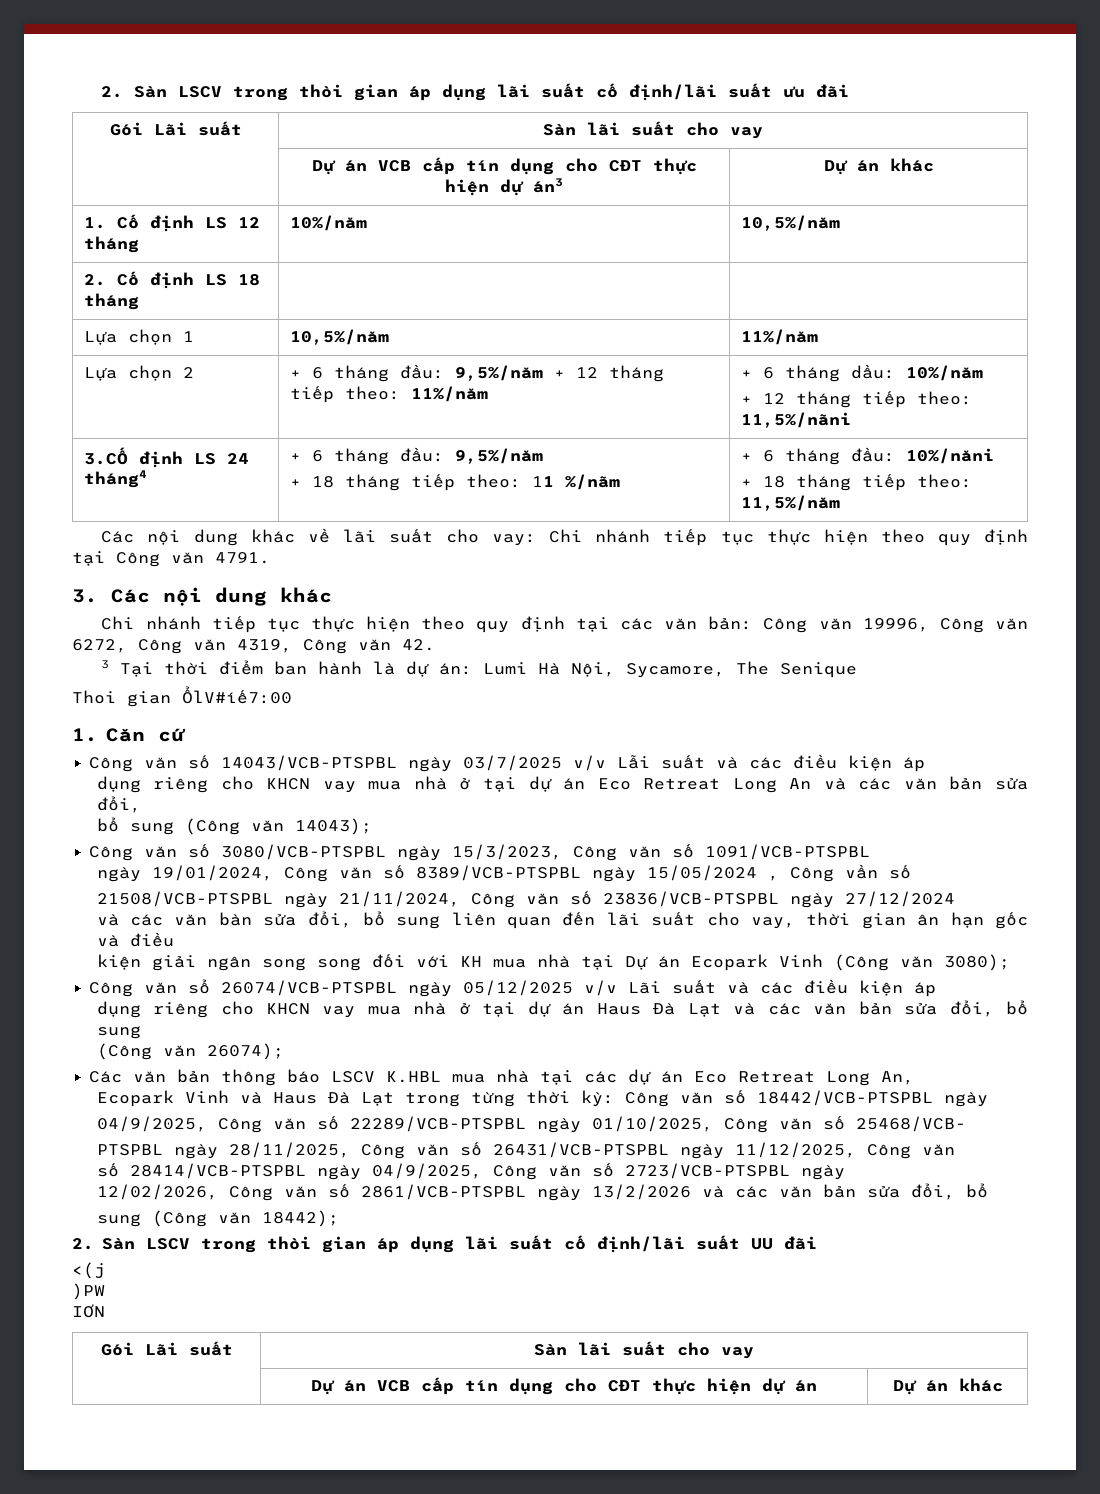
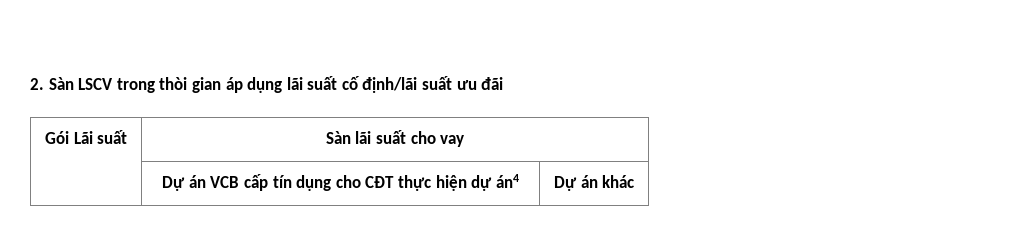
[533,178,563,193] [823,158,934,175] [83,214,260,232] [83,236,139,253] [289,215,367,231] [740,215,840,231] [83,271,260,289] [83,293,139,310] [83,329,194,345] [289,329,389,345] [740,329,818,345] [83,365,194,381] [289,364,664,382] [289,386,488,403] [740,364,983,382] [740,391,972,408] [740,412,851,428] [83,447,249,468] [83,470,147,488] [289,447,543,465] [289,474,620,491] [740,447,994,465] [740,474,972,491] [740,495,840,511] [101,528,1029,546] [72,551,270,567] [72,587,332,606] [101,616,1028,633] [72,639,435,654] [101,660,858,678] [72,686,292,707] [72,728,186,742] [89,754,926,772] [96,776,1029,793] [96,796,141,813] [96,817,372,835] [89,844,871,861] [96,864,911,882] [96,891,955,908] [96,911,1028,929] [96,932,174,947] [96,954,1010,971] [89,979,937,997] [96,1000,1029,1018] [96,1026,141,1039] [96,1043,284,1060] [89,1069,915,1086] [96,1090,988,1107] [96,1116,966,1133] [96,1142,955,1159] [96,1163,845,1180] [96,1183,988,1201] [96,1210,339,1227] [72,1235,817,1253] [72,1262,105,1279] [72,1283,105,1300] [72,1304,105,1318] [100,1341,233,1356] [534,1341,755,1359] [311,1377,818,1395] [892,1378,1003,1395] án3 | Dự án khác // 1. Cố định LS 12 tháng | 10%/năm | 10,5%/năm // 2. Cố định LS 18 tháng | | // Lựa chọn 1 | 10,5%/năm | 11%/năm // Lựa chọn 2 | + 6 tháng đầu: 9,5%/năm + 12 tháng tiếp theo: 11%/năm | + 6 tháng dầu: 10%/năm // + 12 tháng tiếp theo: 11,5%/nãni // 3.CỐ định LS 24 tháng4 | + 6 tháng đầu: 9,5%/năm // + 18 tháng tiếp theo: 11 %/nãm | + 6 tháng đầu: 10%/năni // + 18 tháng tiếp theo: 11,5%/năm // Các nội dung khác về lãi suất cho vay: Chi nhánh tiếp tục thực hiện theo quy định tại Công văn 4791. // 3. Các nội dung khác // Chi nhánh tiếp tục thực hiện theo quy định tại các văn bản: Công văn 19996, Công văn 6272, Công văn 4319, Công văn 42. // 3 Tại thời điểm ban hành là dự án: Lumi Hà Nội, Sycamore, The Senique // Thoi gian ỔlV#íế7:00 // 1. Căn cứ // Công văn số 14043/VCB-PTSPBL ngày 03/7/2025 v/v Lẫi suất và các điều kiện áp // dụng riêng cho KHCN vay mua nhà ở tại dự án Eco Retreat Long An và các văn bản sửa đổi, // bổ sung (Công văn 14043); // Công văn số 3080/VCB-PTSPBL ngày 15/3/2023, Công văn số 1091/VCB-PTSPBL // ngày 19/01/2024, Công văn số 8389/VCB-PTSPBL ngày 15/05/2024 , Công vần số // 21508/VCB-PTSPBL ngày 21/11/2024, Công văn số 23836/VCB-PTSPBL ngày 27/12/2024 // và các văn bàn sửa đổi, bổ sung liên quan đến lãi suất cho vay, thời gian ân hạn gốc và điều // kiện giải ngân song song đối với KH mua nhà tại Dự án Ecopark Vinh (Công văn 3080); // Công văn sổ 26074/VCB-PTSPBL ngày 05/12/2025 v/v Lãi suất và các điều kiện áp // dụng riêng cho KHCN vay mua nhà ở tại dự án Haus Đà Lạt và các văn bản sửa đổi, bổ sung // (Công văn 26074); // Các văn bản thông báo LSCV K.HBL mua nhà tại các dự án Eco Retreat Long An, // Ecopark Vinh và Haus Đà Lạt trong từng thời kỳ: Công văn số 18442/VCB-PTSPBL ngày // 04/9/2025, Công văn số 22289/VCB-PTSPBL ngày 01/10/2025, Công văn số 25468/VCB- // PTSPBL ngày 28/11/2025, Công văn số 26431/VCB-PTSPBL ngày 11/12/2025, Công văn // số 28414/VCB-PTSPBL ngày 04/9/2025, Công văn số 2723/VCB-PTSPBL ngày // 12/02/2026, Công văn số 2861/VCB-PTSPBL ngày 13/2/2026 và các văn bản sửa đổi, bổ // sung (Công văn 18442); // 2. Sàn LSCV trong thòi gian áp dụng lãi suất cố định/lãi suất UU đãi // <(j // )PW // IƠN // Gói Lãi suất | Sàn lãi suất cho vay // | Dự án VCB cấp tín dụng cho CĐT thực hiện dự án | Dự án khác -> [495,174,519,188] [553,175,635,191] án4 | Dự án khác

